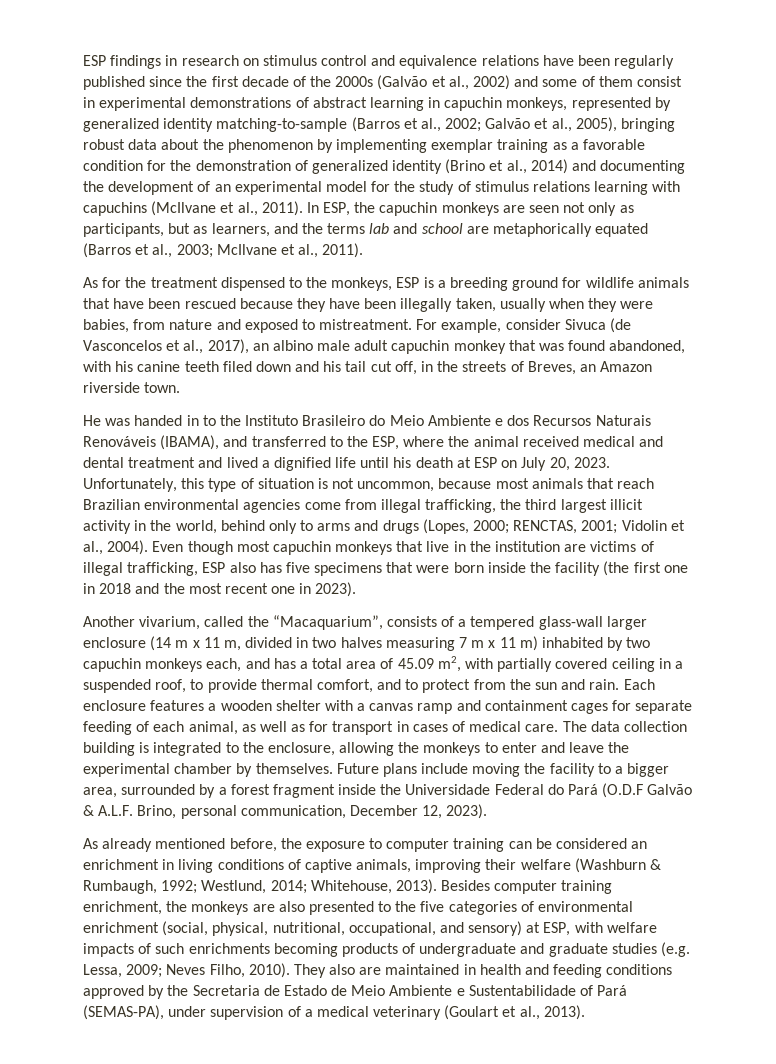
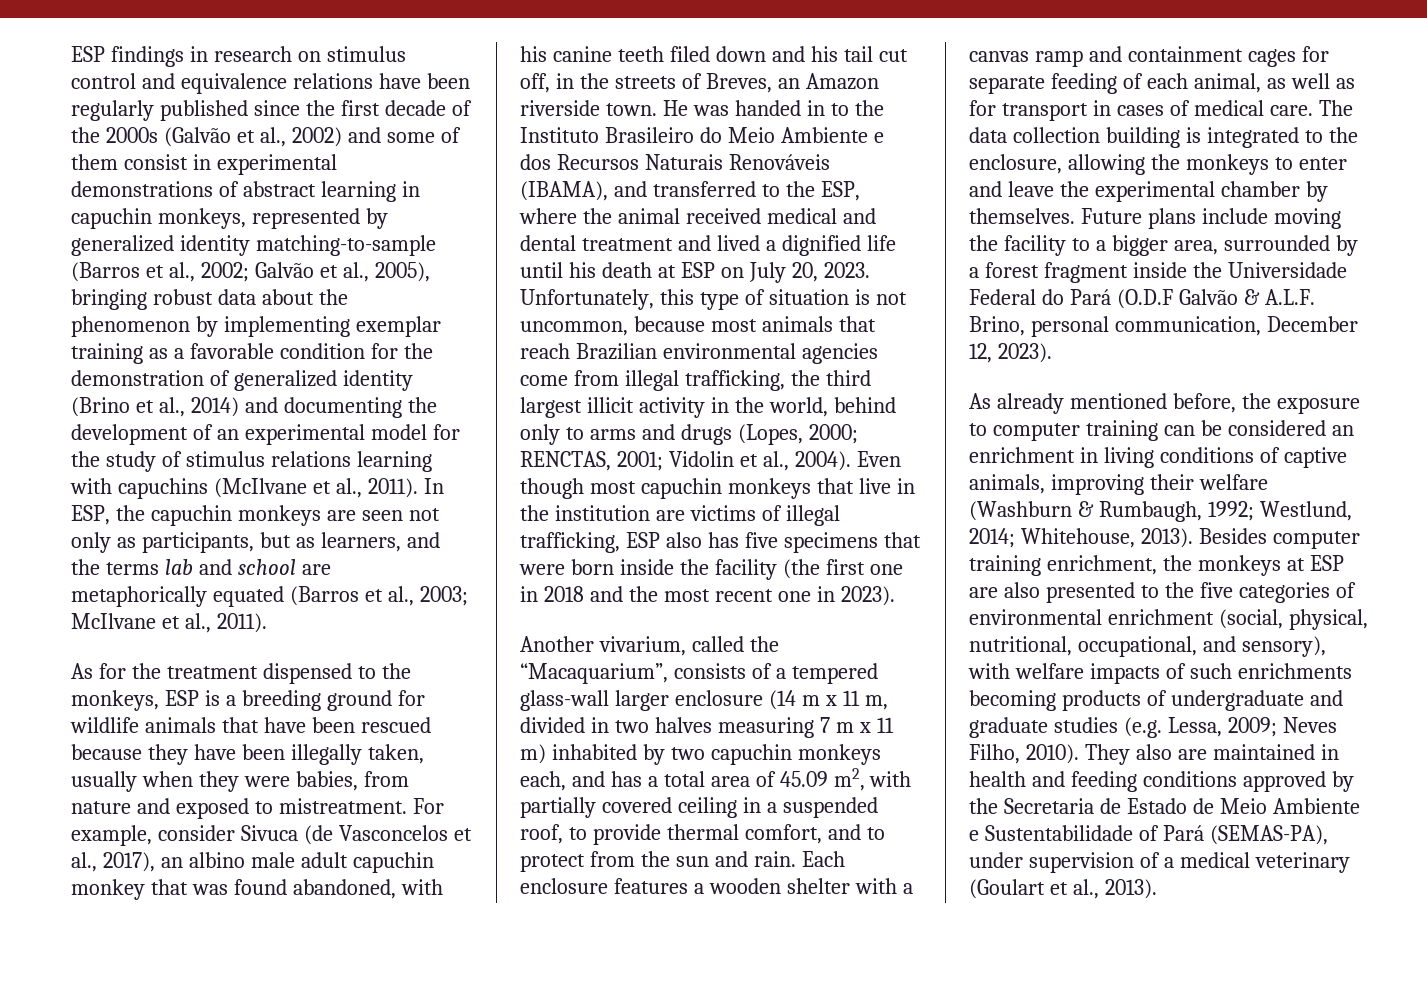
(181, 387) // -> (657, 109) none
(249, 908) none -> [1286,555,1344,571] at ESP
[468,921,571,936] sensory) at ESP, -> [1241,636,1326,657] sensory),

